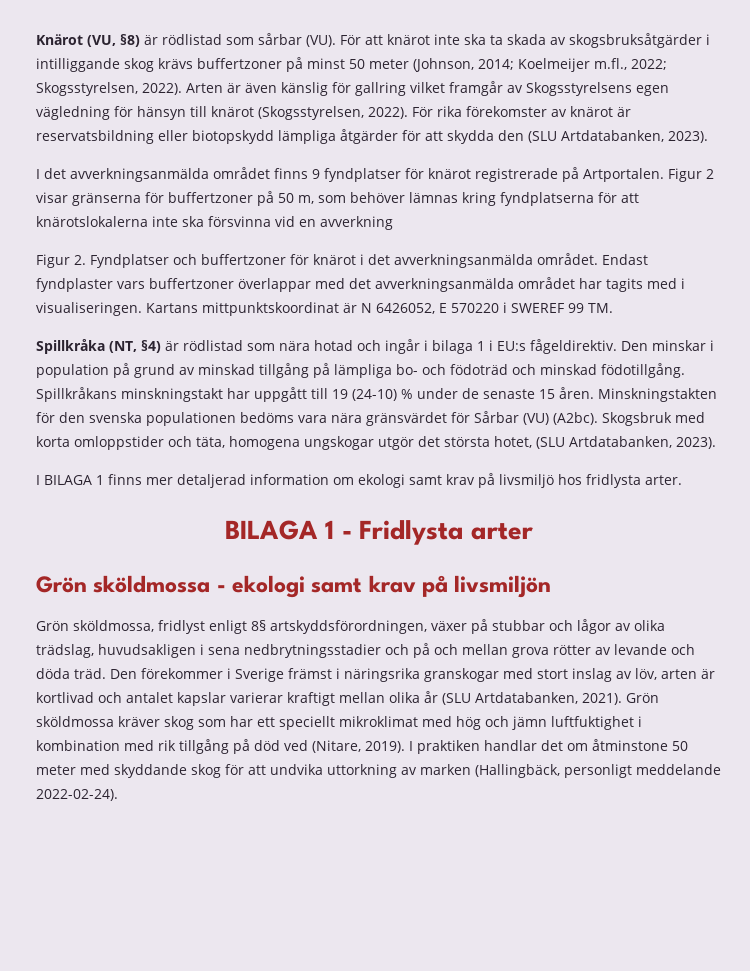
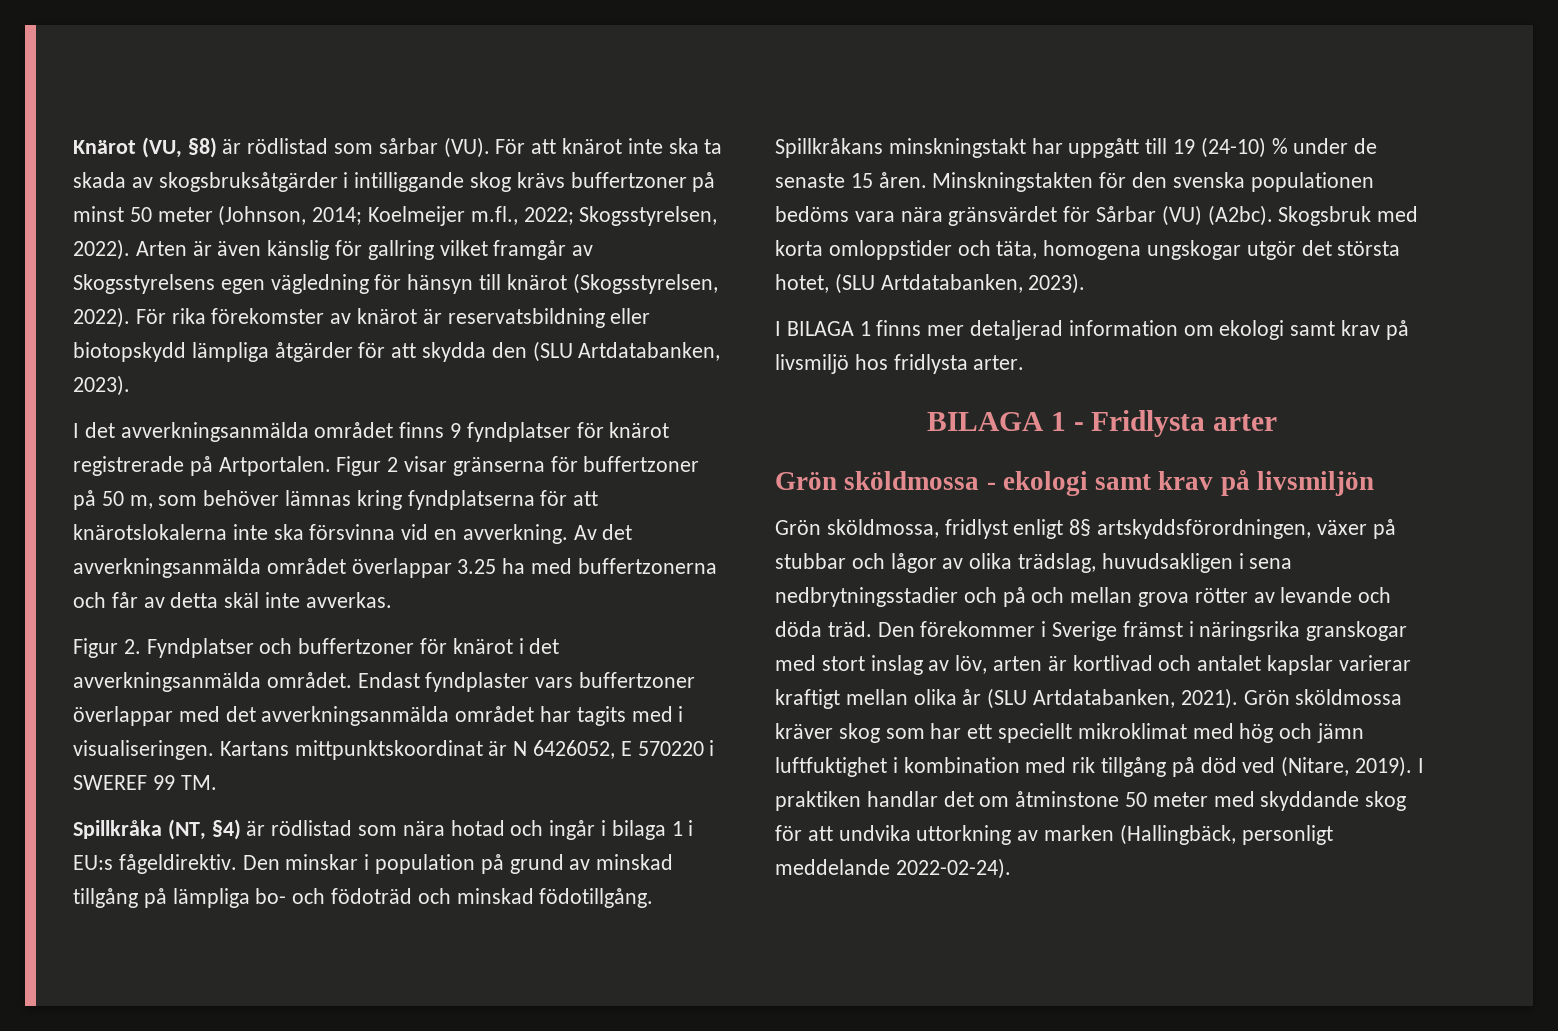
[320,216,393,230] avverkning -> [462,524,633,544] [73,558,717,578] [73,592,392,608] avverkning. Av det avverkningsanmälda området överlappar 3.25 ha med buffertzonerna och får av detta skäl inte avverkas.

